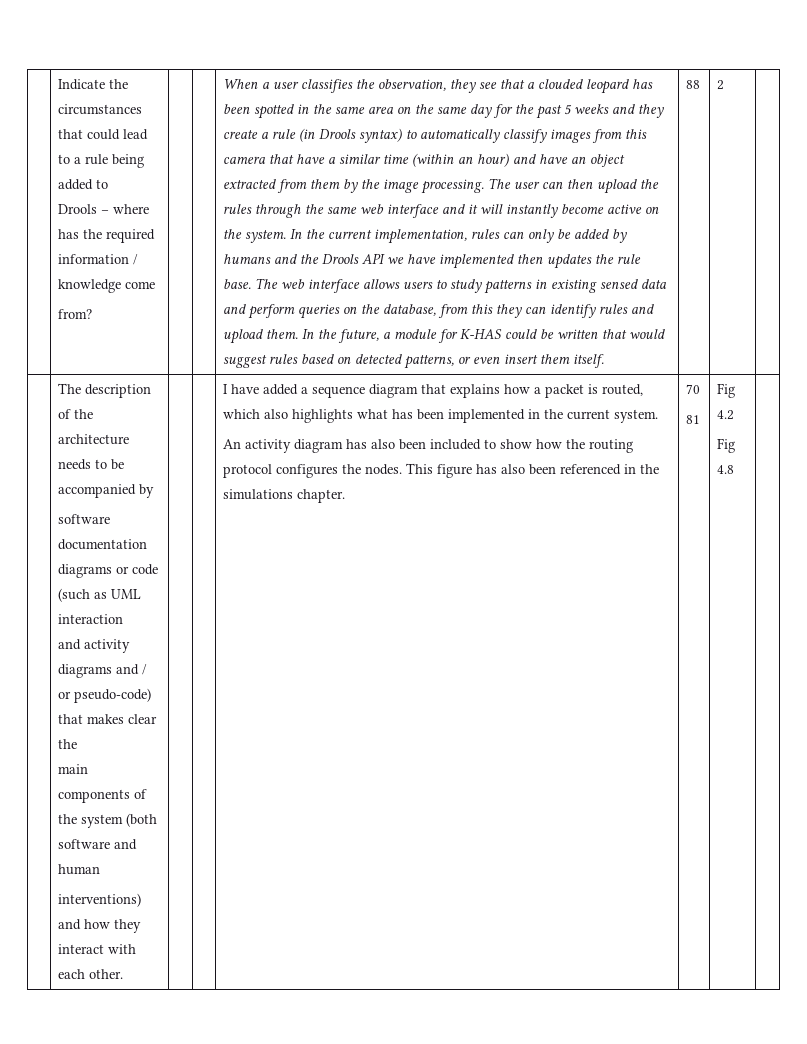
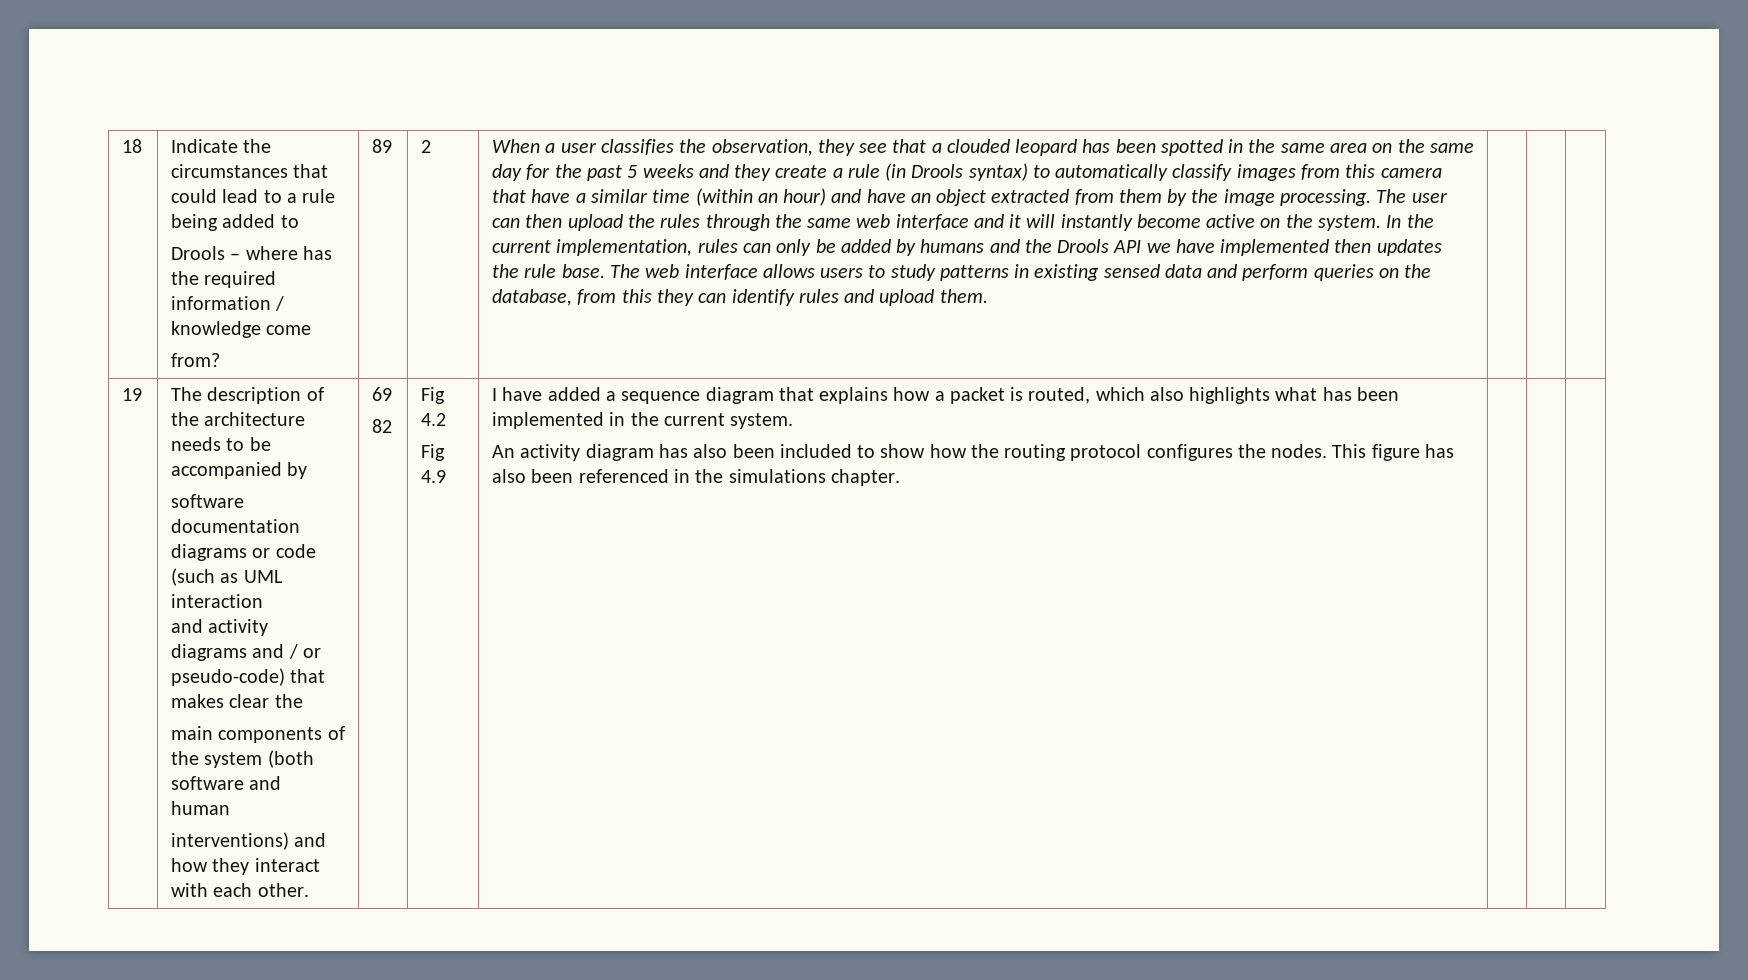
(57, 84) none -> [122,139,143,153] 18
(92, 314) | -> [372,139,393,153] [421,140,432,153] 89 | 2
[301,329,665,343] [222,354,604,369] [685,80,700,89] [716,80,724,90] In the future, a module for K-HAS could be written that would suggest rules based on detected patterns, or even insert them itself. | 88 | 2 | // -> [122,388,143,401] | | | // 19
(123, 974) | -> [372,387,393,401] [372,419,393,433] [421,387,446,404] [421,413,447,426] [421,444,446,461] [421,470,447,483] 69 // 82 | Fig 4.2 // Fig 4.9
[685,384,700,394] [685,415,700,424] [716,383,735,398] [716,410,734,420] [716,438,735,453] [716,465,734,474] 70 // 81 | Fig 4.2 // Fig 4.8 -> (900, 477) |

